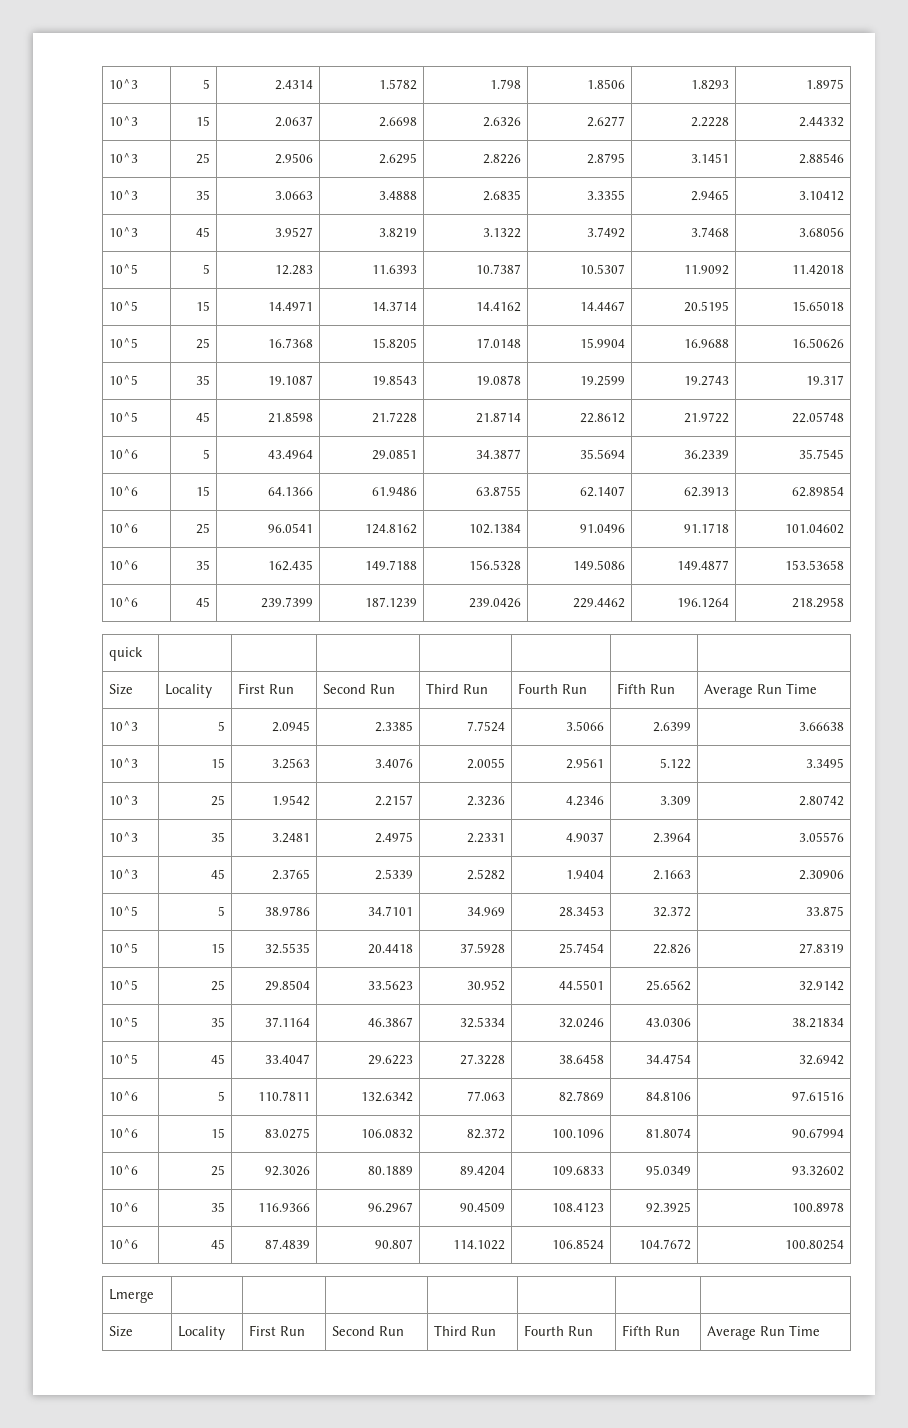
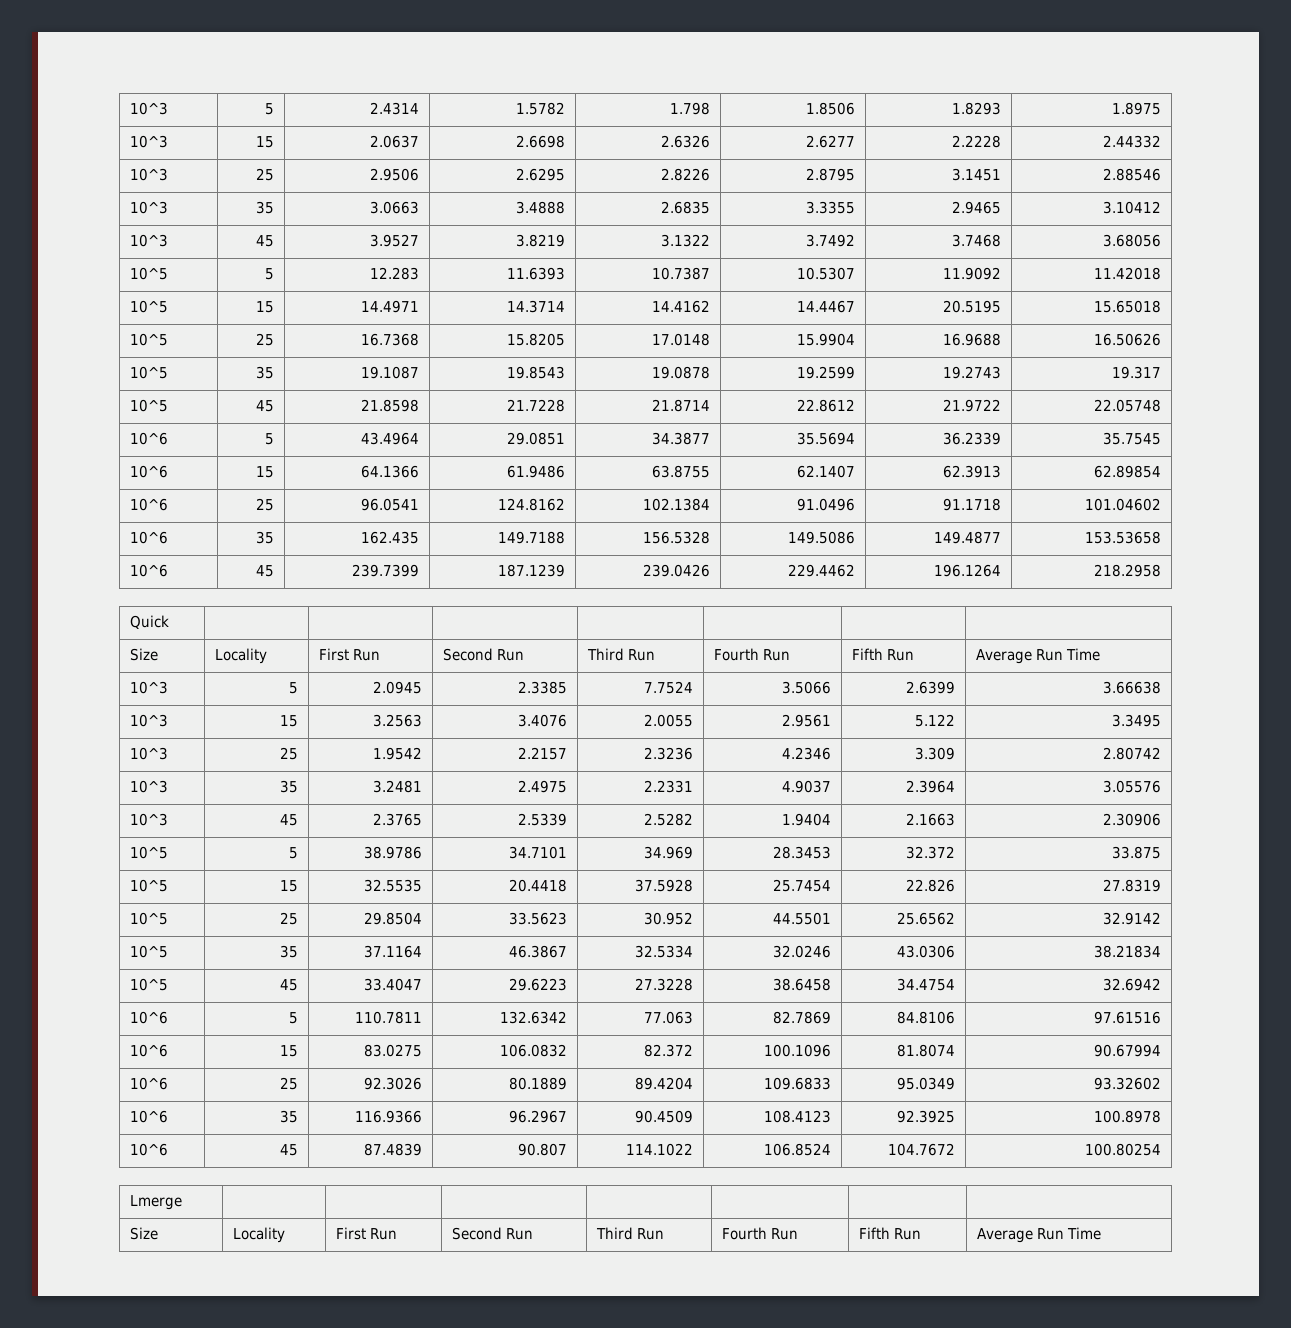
[109,647,144,661] quick -> [130,615,170,629] Quick

